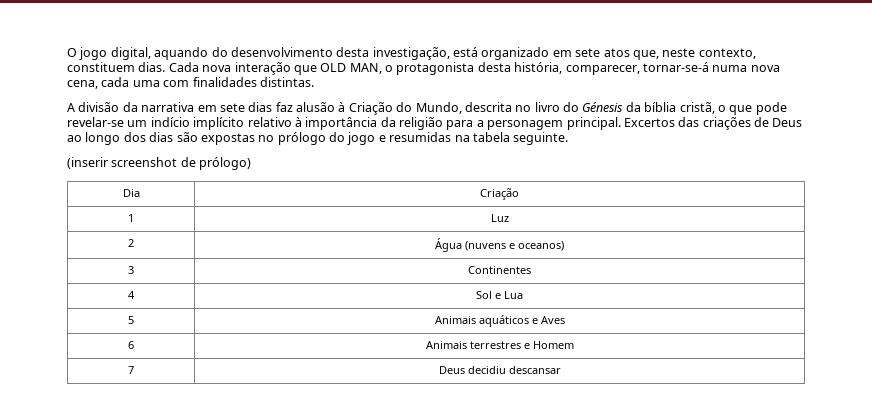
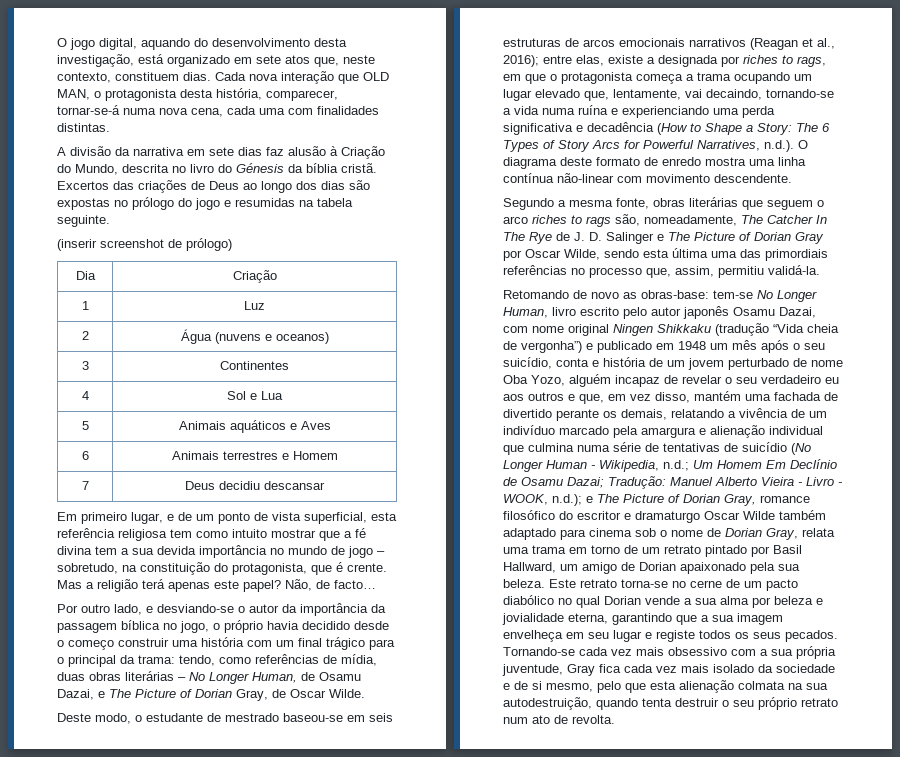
[679,102,787,115] [67,117,621,130] cristã, o que pode revelar-se um indício implícito relativo à importância da religião para a personagem principal. -> [341,163,377,173] cristã.
(561, 370) none -> [57,512,397,524] [57,528,366,541] [57,545,385,558] [57,562,387,575] [57,579,376,592] [57,603,386,616] [57,620,389,633] [57,637,395,650] [57,654,377,667] [57,671,361,684] [57,689,365,701] [57,713,393,724] [503,38,835,50] [503,55,826,67] [503,72,812,84] [503,89,834,101] [503,105,775,118] [503,122,830,135] [503,140,808,152] [503,157,806,169] [503,173,792,183] [503,197,824,210] [503,214,827,227] [503,232,824,244] [503,248,828,261] [503,265,820,278] [503,290,817,302] [503,306,816,319] [503,323,839,336] [503,340,825,353] [503,357,843,370] [503,374,839,387] [503,391,838,404] [503,408,827,421] [503,425,823,438] [503,442,811,455] [503,459,837,472] [503,476,843,489] [503,494,810,506] [503,510,826,523] [503,528,835,540] [503,545,802,557] [503,562,800,574] [503,579,798,591] [503,595,823,608] [502,613,783,625] [503,630,838,642] [503,646,836,659] [502,664,835,676] [503,680,828,693] [503,697,838,710] [503,715,615,724] // Em primeiro lugar, e de um ponto de vista superficial, esta referência religiosa tem como intuito mostrar que a fé divina tem a sua devida importância no mundo de jogo – sobretudo, na constituição do protagonista, que é crente. Mas a religião terá apenas este papel? Não, de facto… // Por outro lado, e desviando-se o autor da importância da passagem bíblica no jogo, o próprio havia decidido desde o começo construir uma história com um final trágico para o principal da trama: tendo, como referências de mídia, duas obras literárias – No Longer Human, de Osamu Dazai, e The Picture of Dorian Gray, de Oscar Wilde. // Deste modo, o estudante de mestrado baseou-se em seis estruturas de arcos emocionais narrativos (Reagan et al., 2016); entre elas, existe a designada por riches to rags, em que o protagonista começa a trama ocupando um lugar elevado que, lentamente, vai decaindo, tornando-se a vida numa ruína e experienciando uma perda significativa e decadência (How to Shape a Story: The 6 Types of Story Arcs for Powerful Narratives, n.d.). O diagrama deste formato de enredo mostra uma linha contínua não-linear com movimento descendente. // Segundo a mesma fonte, obras literárias que seguem o arco riches to rags são, nomeadamente, The Catcher In The Rye de J. D. Salinger e The Picture of Dorian Gray por Oscar Wilde, sendo esta última uma das primordiais referências no processo que, assim, permitiu validá-la. // Retomando de novo as obras-base: tem-se No Longer Human, livro escrito pelo autor japonês Osamu Dazai, com nome original Ningen Shikkaku (tradução “Vida cheia de vergonha”) e publicado em 1948 um mês após o seu suicídio, conta e história de um jovem perturbado de nome Oba Yozo, alguém incapaz de revelar o seu verdadeiro eu aos outros e que, em vez disso, mantém uma fachada de divertido perante os demais, relatando a vivência de um indivíduo marcado pela amargura e alienação individual que culmina numa série de tentativas de suicídio (No Longer Human - Wikipedia, n.d.; Um Homem Em Declínio de Osamu Dazai; Tradução: Manuel Alberto Vieira - Livro - WOOK, n.d.); e The Picture of Dorian Gray, romance filosófico do escritor e dramaturgo Oscar Wilde também adaptado para cinema sob o nome de Dorian Gray, relata uma trama em torno de um retrato pintado por Basil Hallward, um amigo de Dorian apaixonado pela sua beleza. Este retrato torna-se no cerne de um pacto diabólico no qual Dorian vende a sua alma por beleza e jovialidade eterna, garantindo que a sua imagem envelheça em seu lugar e registe todos os seus pecados. Tornando-se cada vez mais obsessivo com a sua própria juventude, Gray fica cada vez mais isolado da sociedade e de si mesmo, pelo que esta alienação colmata na sua autodestruição, quando tenta destruir o seu próprio retrato num ato de revolta.

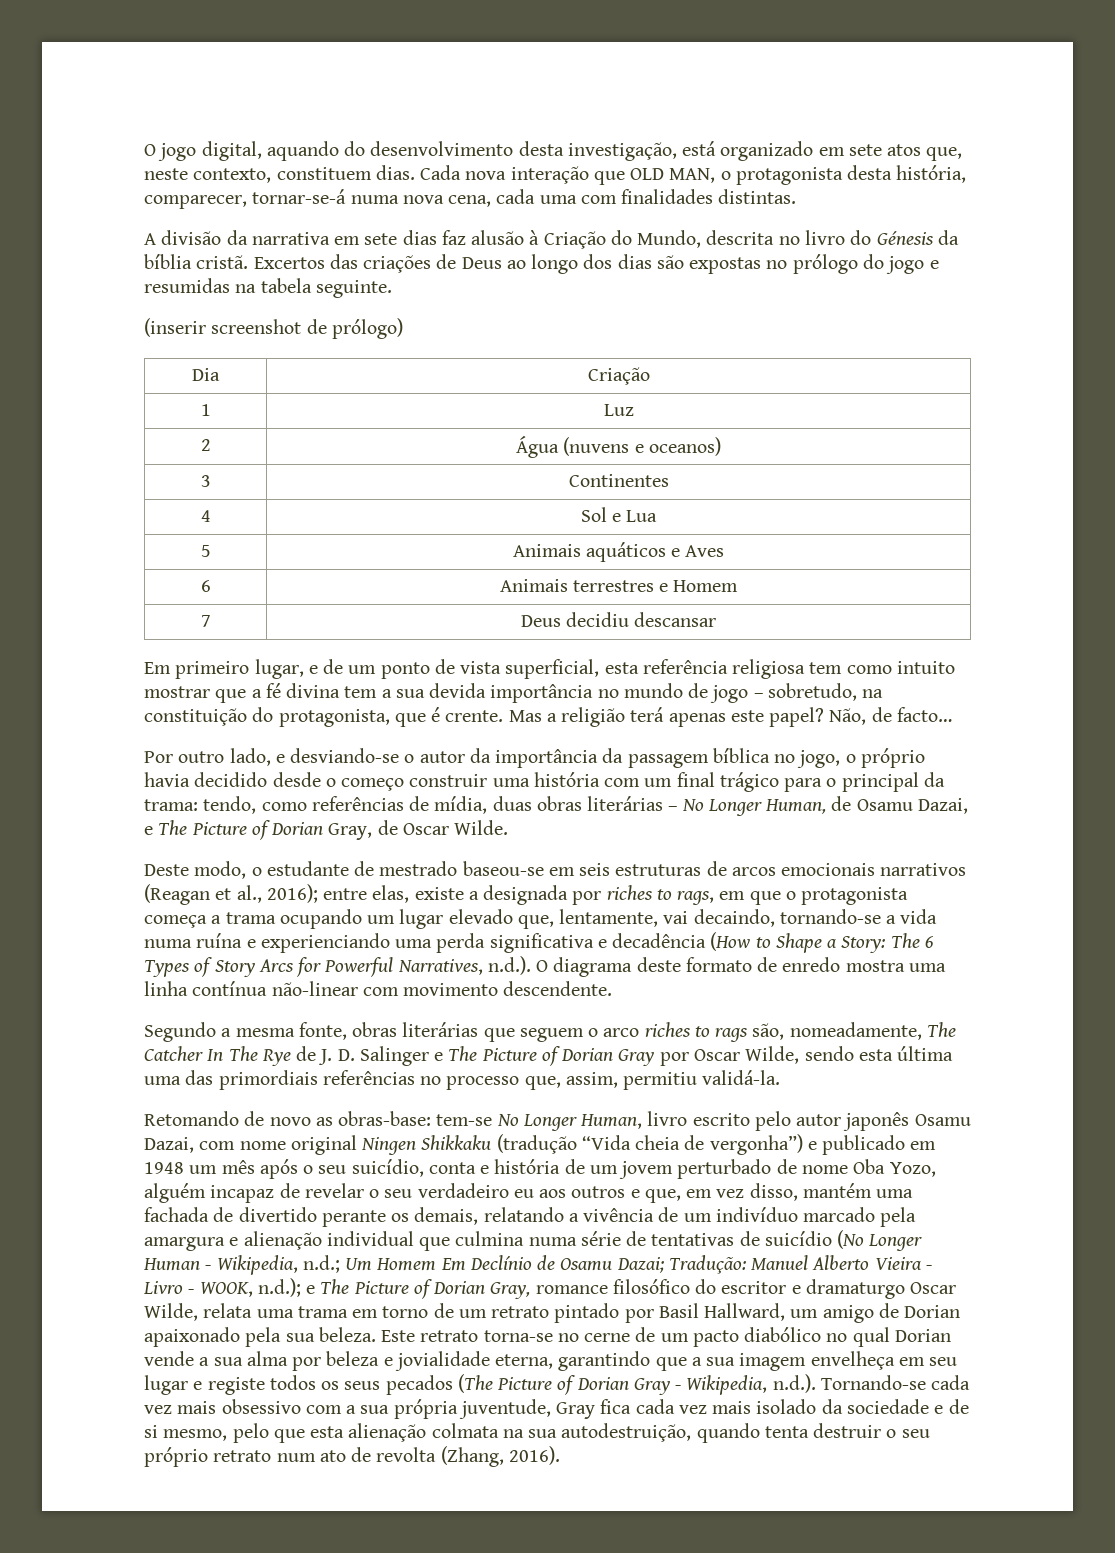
[743,510,826,520] [503,528,798,540] Wilde também adaptado para cinema sob o nome de Dorian Gray, -> [144,1303,198,1321] Wilde,
[785,630,838,642] pecados. -> [385,1374,816,1395] pecados (The Picture of Dorian Gray - Wikipedia, n.d.).
[572,715,615,724] revolta. -> [376,1446,560,1467] revolta (Zhang, 2016).

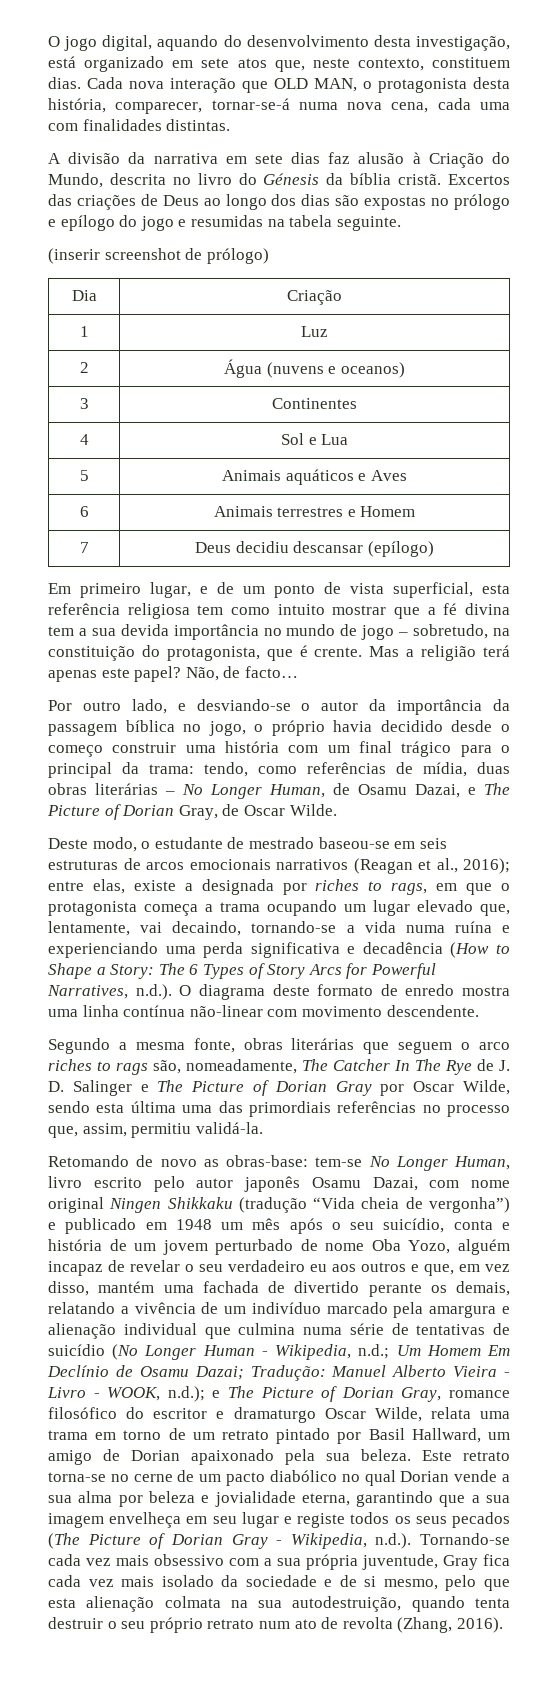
(858, 264) none -> [48,215,115,231] e epílogo
(717, 619) none -> [367,541,434,557] (epílogo)

